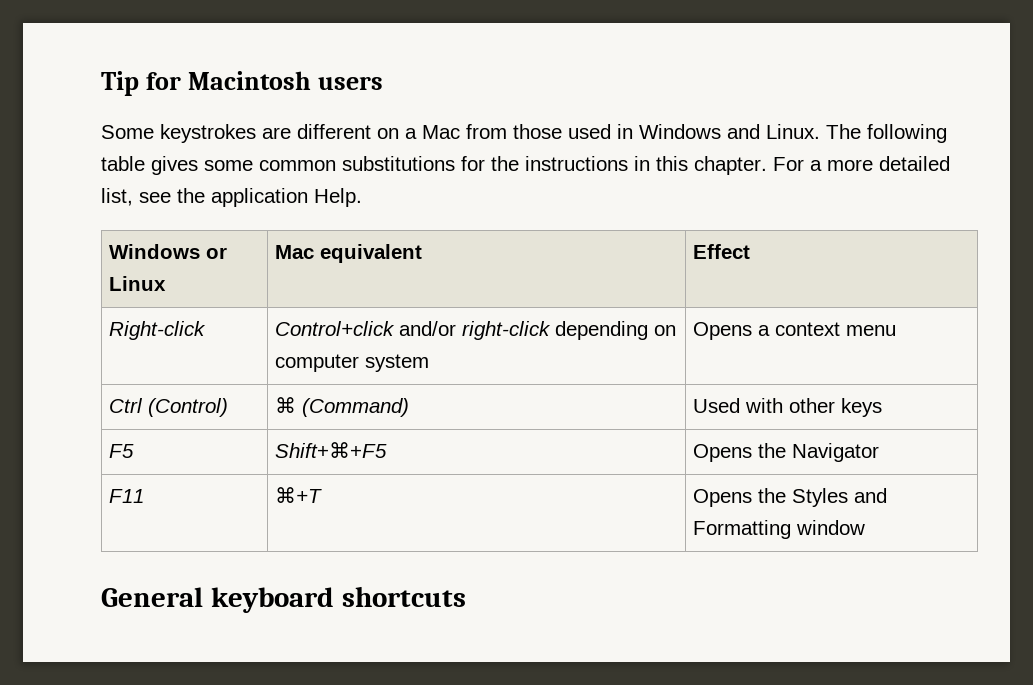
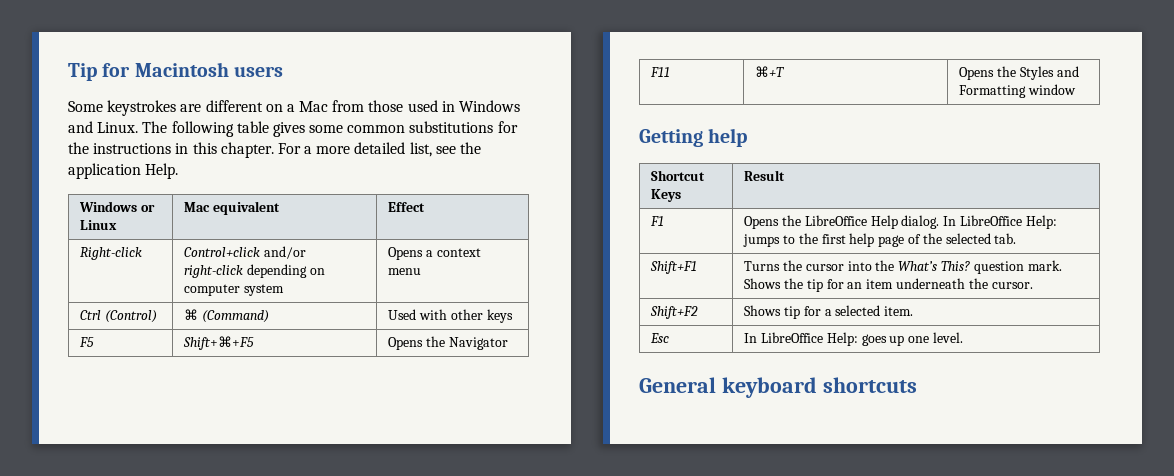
(866, 527) none -> [639,128,748,147] [651,170,706,181] [651,189,682,202] [744,170,786,181] [650,216,665,226] [744,215,1057,229] [743,233,1017,247] [650,261,698,274] [744,260,1062,274] [744,278,1033,292] [650,306,699,319] [744,305,914,319] [650,333,670,343] [744,332,963,346] // Getting help // Shortcut Keys | Result // F1 | Opens the LibreOffice Help dialog. In LibreOffice Help: jumps to the first help page of the selected tab. // Shift+F1 | Turns the cursor into the What’s This? question mark. Shows the tip for an item underneath the cursor. // Shift+F2 | Shows tip for a selected item. // Esc | In LibreOffice Help: goes up one level.

